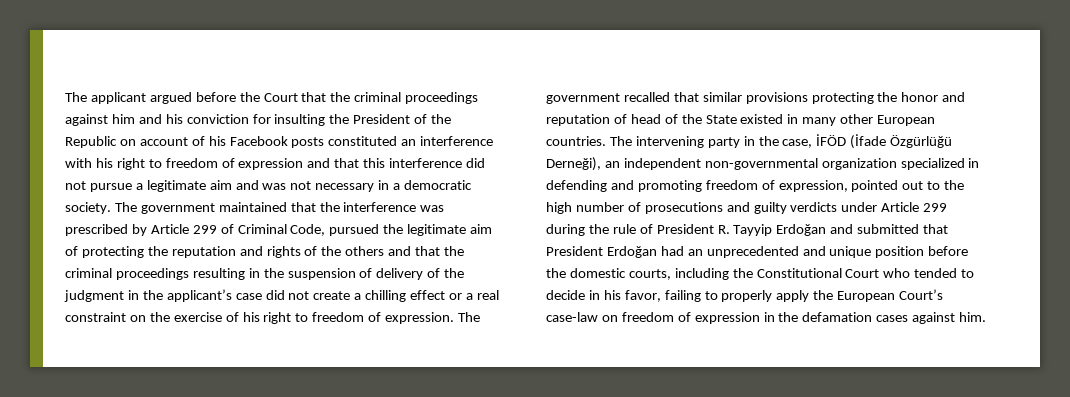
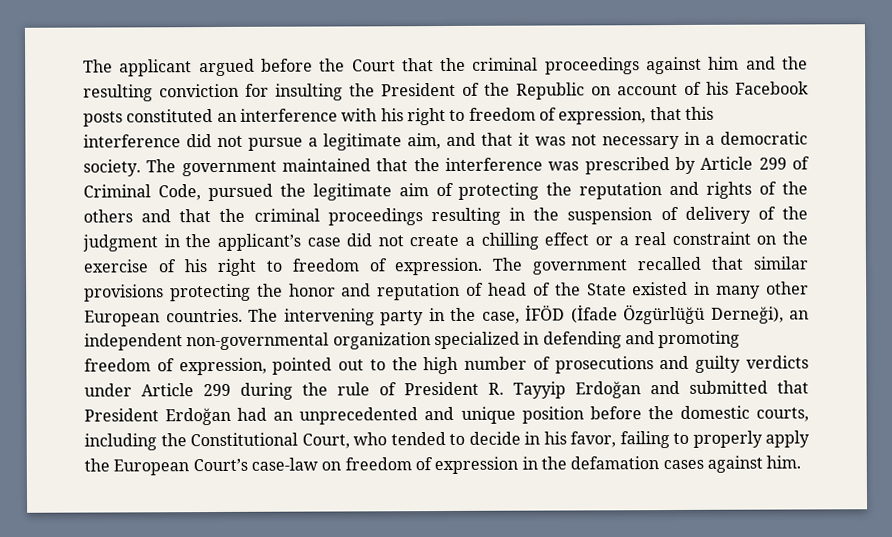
[165,114,183,124] his -> [782,56,808,70] [83,84,153,102] the resulting
[238,158,331,170] expression and -> [558,107,647,125] expression,
[209,180,259,190] aim and -> [407,132,530,150] aim, and that it
[845,269,880,278] Court -> [301,433,350,449] Court,

